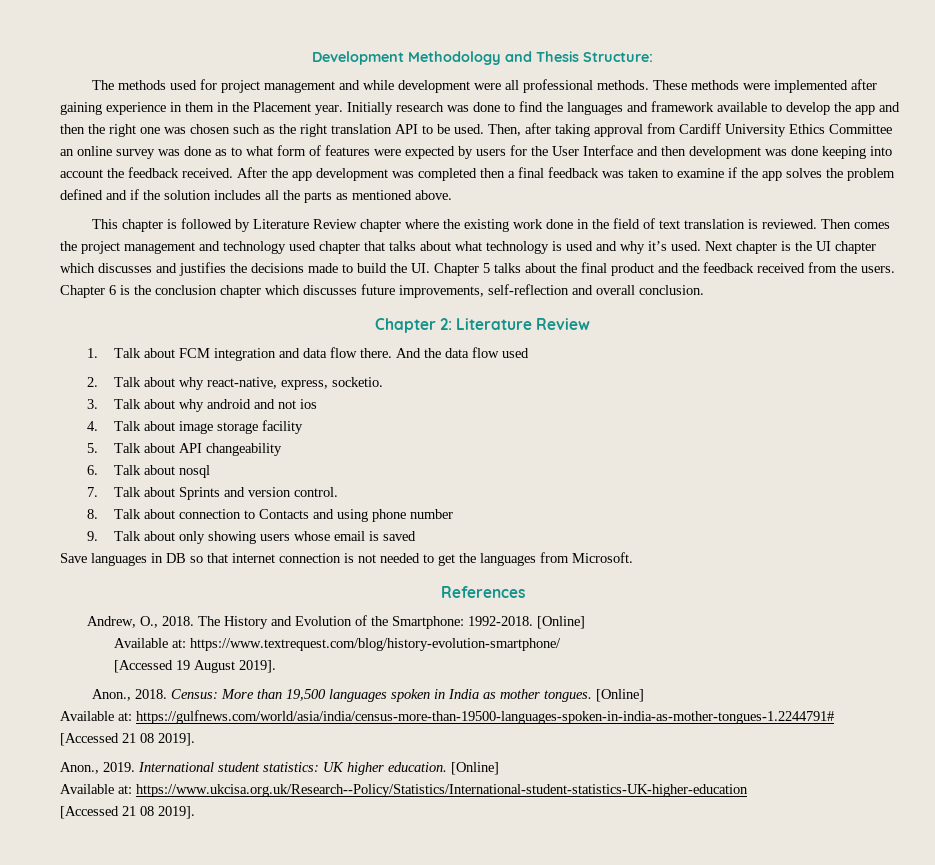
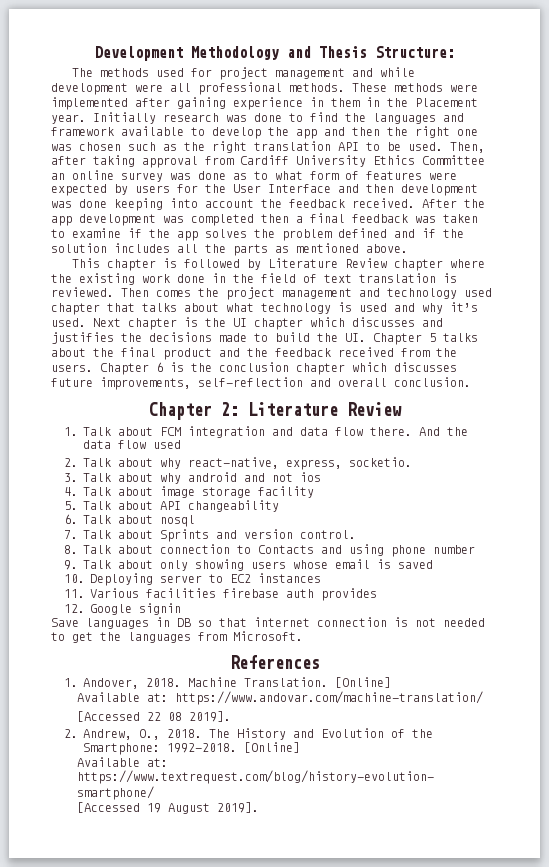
(417, 536) none -> [64,573,322,586] [64,588,378,601] [64,603,182,615] // 10. Deploying server to EC2 instances // 11. Various facilities firebase auth provides // 12. Google signin
(525, 592) none -> [64,677,392,689] [77,691,484,705] [77,711,232,722] [64,729,79,738] 1. Andover, 2018. Machine Translation. [Online] // Available at: https://www.andovar.com/machine-translation/ // [Accessed 22 08 2019]. // 2.
[92,689,645,702] [60,710,834,724] [60,733,195,746] [60,762,499,775] [60,784,748,797] [60,806,195,819] // Anon., 2018. Census: More than 19,500 languages spoken in India as mother tongues. [Online] // Available at: https://gulfnews.com/world/asia/india/census-more-than-19500-languages-spoken-in-india-as-mother-tongues-1.2244791# // [Accessed 21 08 2019]. // Anon., 2019. International student statistics: UK higher education. [Online] // Available at: https://www.ukcisa.org.uk/Research--Policy/Statistics/International-student-statistics-UK-higher-education // [Accessed 21 08 2019]. -> (260, 807) none

